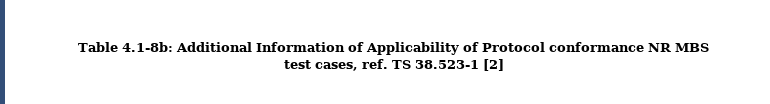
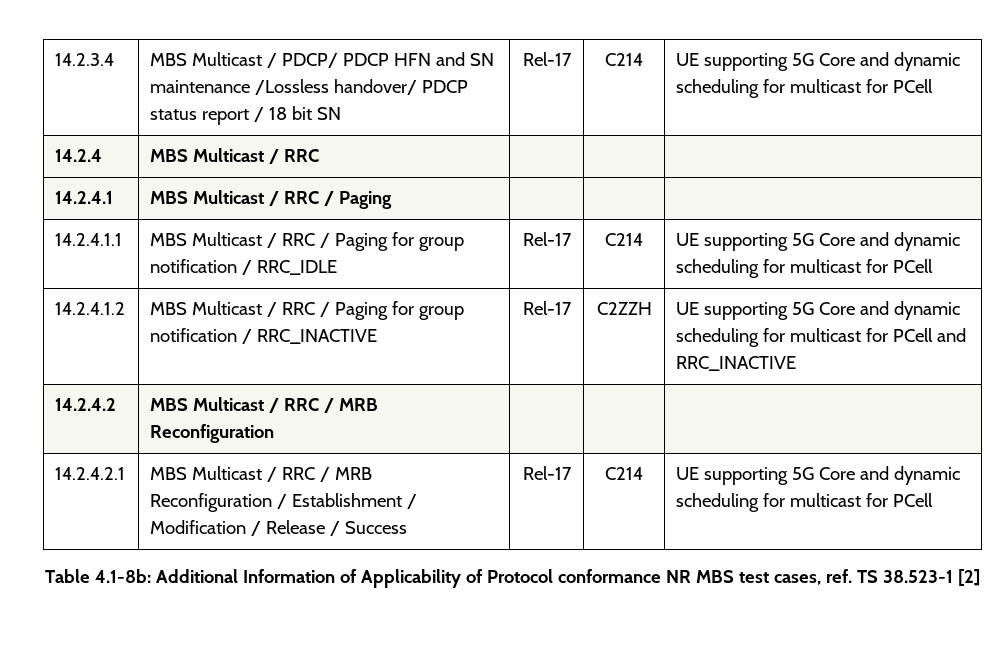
(78, 47) none -> [55,53,115,66] [150,52,495,68] [150,79,469,95] [150,106,342,125] [522,52,572,66] [605,53,643,66] [676,52,961,71] [676,79,934,98] [55,149,103,162] [150,148,320,164] [55,191,114,204] [150,190,393,209] [55,233,123,246] [150,232,465,251] [150,259,338,275] [522,232,572,246] [605,233,643,246] [676,232,961,251] [676,259,934,278] [55,302,126,315] [150,301,465,320] [150,328,378,344] [522,301,572,315] [596,302,652,315] [676,301,961,320] [676,328,967,347] [676,356,797,371] [55,398,117,411] [150,397,379,413] [150,424,275,443] [55,467,126,480] [150,466,373,482] [150,493,418,512] [150,520,408,536] [522,466,572,480] [605,467,643,480] [676,466,961,485] [676,493,934,512] 14.2.3.4 | MBS Multicast / PDCP/ PDCP HFN and SN maintenance /Lossless handover/ PDCP status report / 18 bit SN | Rel-17 | C214 | UE supporting 5G Core and dynamic scheduling for multicast for PCell // 14.2.4 | MBS Multicast / RRC | | | // 14.2.4.1 | MBS Multicast / RRC / Paging | | | // 14.2.4.1.1 | MBS Multicast / RRC / Paging for group notification / RRC_IDLE | Rel-17 | C214 | UE supporting 5G Core and dynamic scheduling for multicast for PCell // 14.2.4.1.2 | MBS Multicast / RRC / Paging for group notification / RRC_INACTIVE | Rel-17 | C2ZZH | UE supporting 5G Core and dynamic scheduling for multicast for PCell and RRC_INACTIVE // 14.2.4.2 | MBS Multicast / RRC / MRB Reconfiguration | | | // 14.2.4.2.1 | MBS Multicast / RRC / MRB Reconfiguration / Establishment / Modification / Release / Success | Rel-17 | C214 | UE supporting 5G Core and dynamic scheduling for multicast for PCell //

